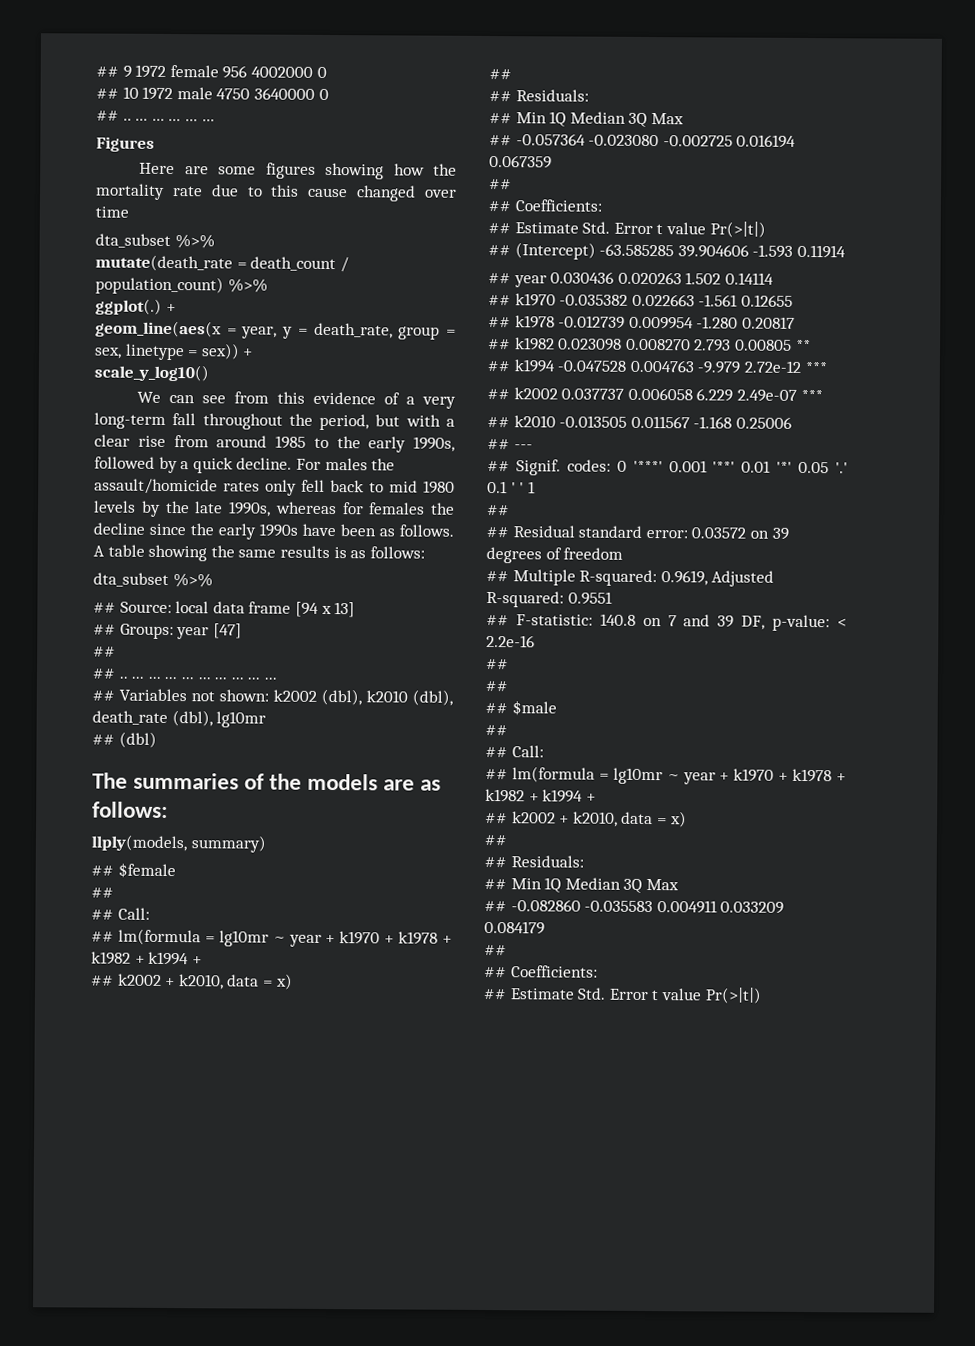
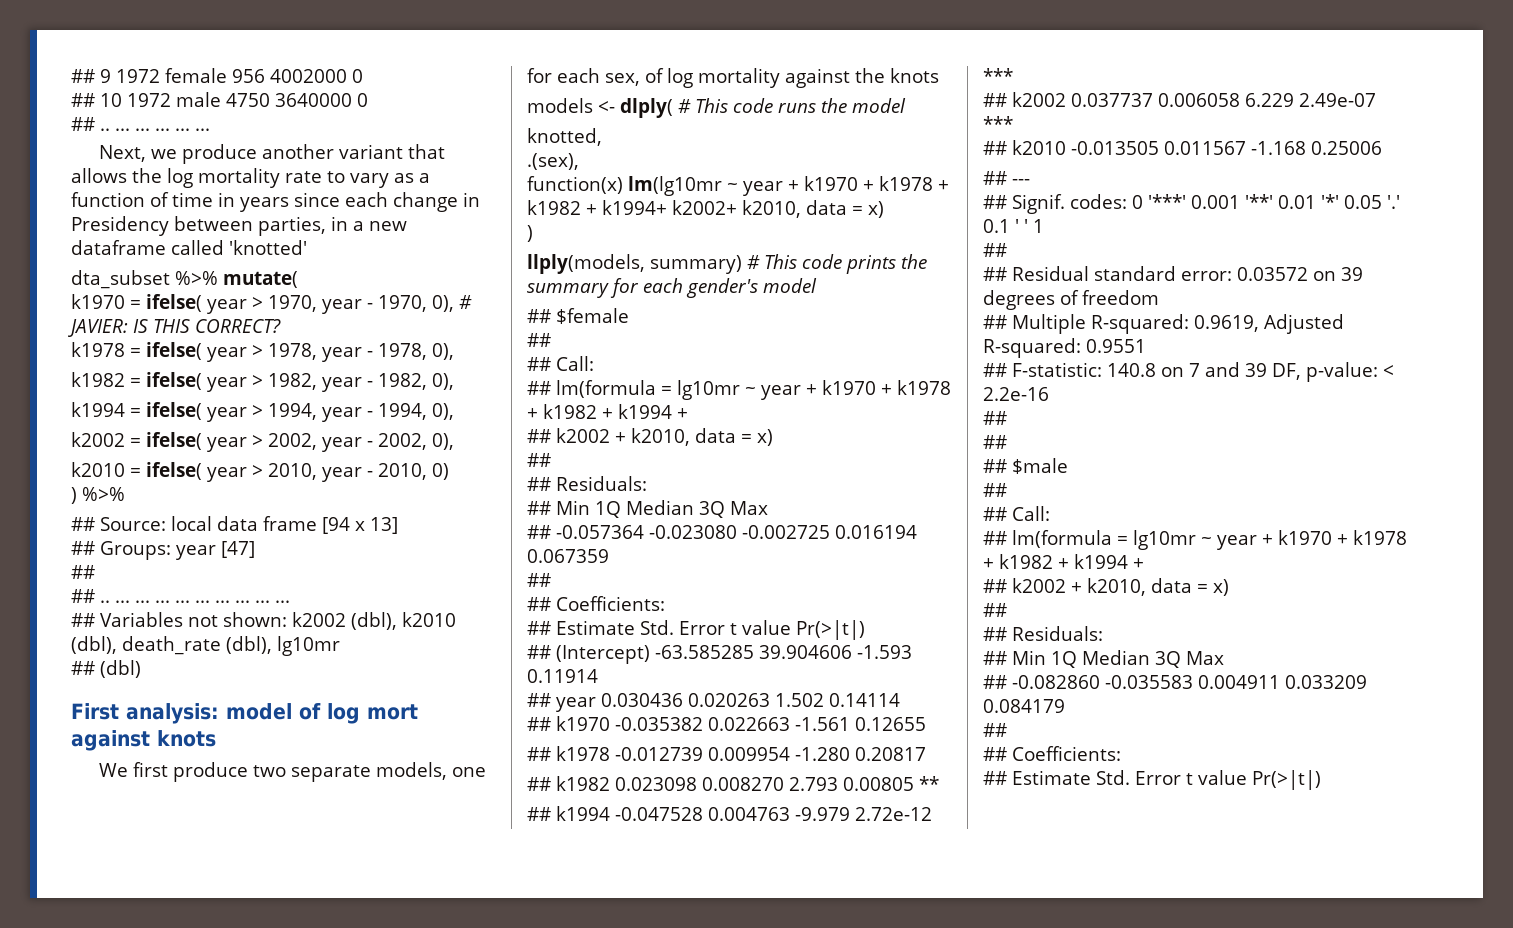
[96,136,155,152] [139,162,458,180] [95,183,457,202] [95,206,129,218] [95,233,215,249] [95,254,349,273] [95,276,268,295] [95,298,176,315] [95,320,457,340] [94,343,254,361] [94,364,209,382] [137,391,456,409] [94,412,455,431] [94,434,455,453] [94,456,396,474] [94,478,455,496] [94,500,455,517] [93,522,454,540] [93,544,425,562] [93,572,169,587] Figures // Here are some figures showing how the mortality rate due to this cause changed over time // dta_subset %>% // mutate(death_rate = death_count / population_count) %>% // ggplot(.) + // geom_line(aes(x = year, y = death_rate, group = sex, linetype = sex)) + // scale_y_log10() // We can see from this evidence of a very long-term fall throughout the period, but with a clear rise from around 1985 to the early 1990s, followed by a quick decline. For males the assault/homicide rates only fell back to mid 1980 levels by the late 1990s, whereas for females the decline since the early 1990s have been as follows. A table showing the same results is as follows: // dta_subset -> [99,144,446,164] [71,168,430,188] [71,192,480,212] [71,216,407,236] [71,240,307,255] [71,270,298,289] [71,294,472,314] [68,319,281,337] [71,342,454,362] [71,372,454,392] [71,402,454,422] [71,432,454,452] [71,462,449,482] [71,487,77,504] Next, we produce another variant that allows the log mortality rate to vary as a function of time in years since each change in Presidency between parties, in a new dataframe called 'knotted' // dta_subset %>% mutate( // k1970 = ifelse( year > 1970, year - 1970, 0), # JAVIER: IS THIS CORRECT? // k1978 = ifelse( year > 1978, year - 1978, 0), // k1982 = ifelse( year > 1982, year - 1982, 0), // k1994 = ifelse( year > 1994, year - 1994, 0), // k2002 = ifelse( year > 2002, year - 2002, 0), // k2010 = ifelse( year > 2010, year - 2010, 0) // )
[92,772,442,791] [92,801,168,818] [91,834,266,853] The summaries of the models are as follows: // llply(models, summary) -> [71,703,418,724] [71,730,216,751] [99,762,487,782] [527,68,939,88] [527,98,906,118] [527,128,602,146] [527,153,579,170] [527,176,949,196] [527,200,884,218] [527,225,533,242] [527,254,927,274] [527,278,818,298] First analysis: model of log mort against knots // We first produce two separate models, one for each sex, of log mortality against the knots // models <- dlply( # This code runs the model // knotted, // .(sex), // function(x) lm(lg10mr ~ year + k1970 + k1978 + k1982 + k1994+ k2002+ k2010, data = x) // ) // llply(models, summary) # This code prints the summary for each gender's model

